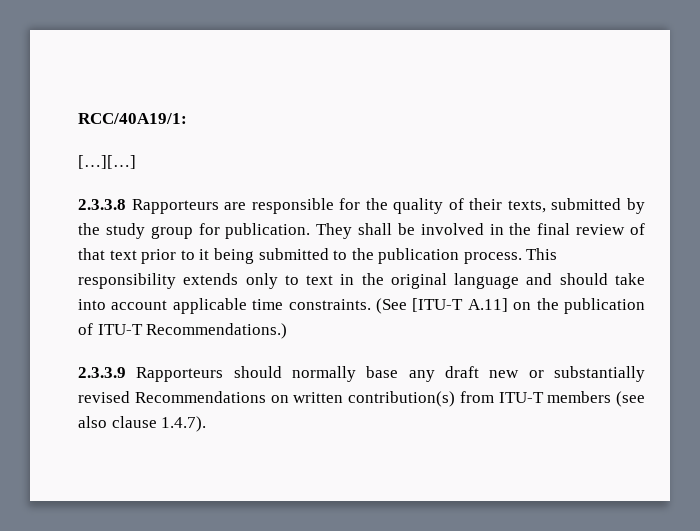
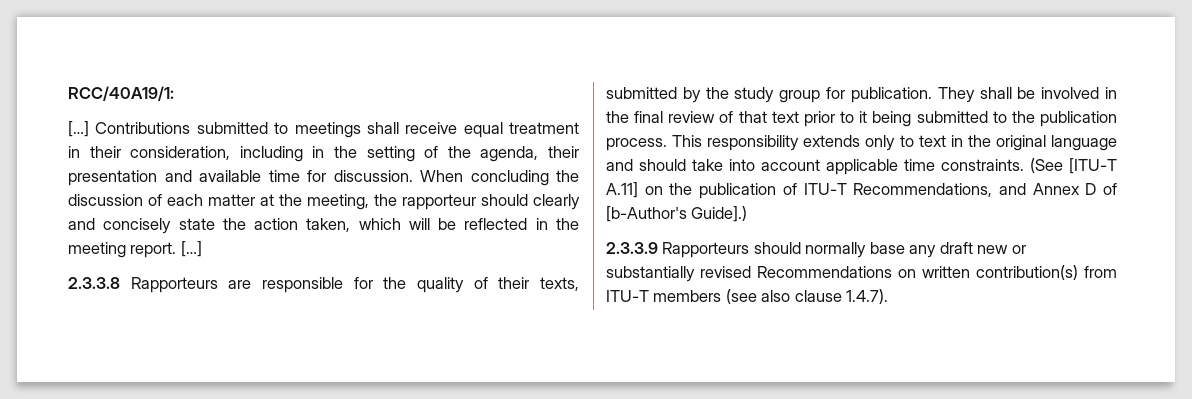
[78,155,136,169] […][…] -> [68,121,579,138] [68,146,580,162] [68,170,579,186] [68,194,580,210] [68,218,579,234] [68,241,202,258] […] Contributions submitted to meetings shall receive equal treatment in their consideration, including in the setting of the agenda, their presentation and available time for discussion. When concluding the discussion of each matter at the meeting, the rapporteur should clearly and concisely state the action taken, which will be reflected in the meeting report. […]
[146,323,288,339] Recommendations.) -> [853,183,1117,197] [606,206,748,222] Recommendations, and Annex D of [b-Author's Guide].)

